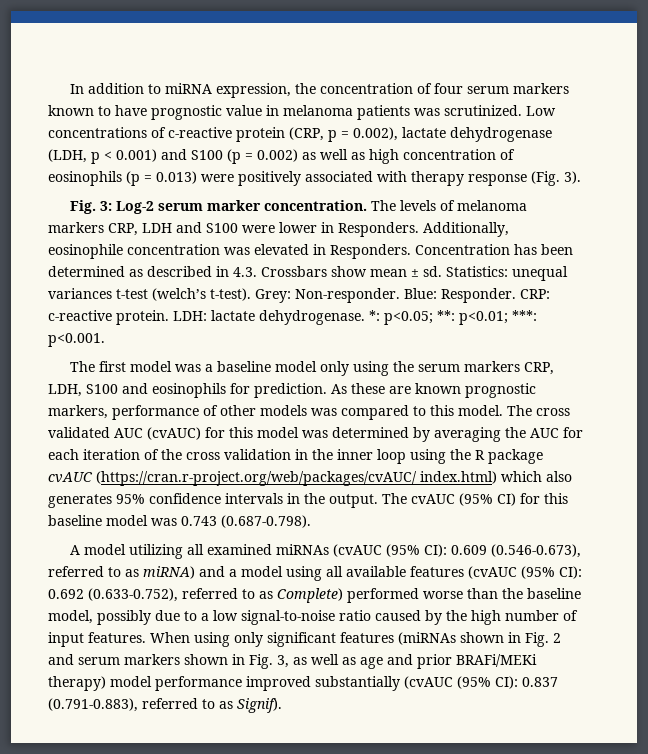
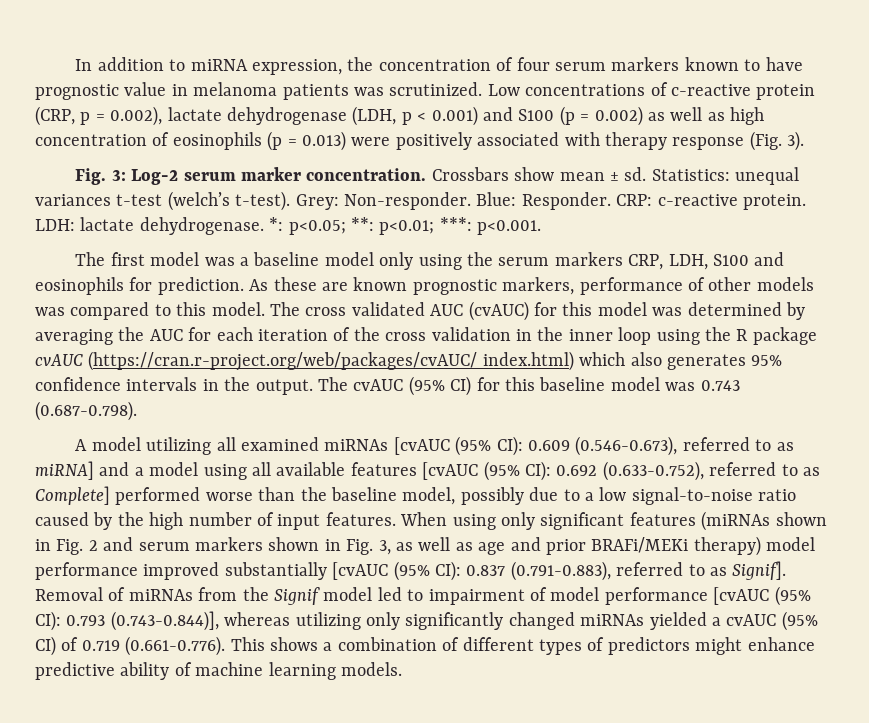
[371,200,528,211] [48,222,509,237] [48,244,573,259] [48,266,257,277] The levels of melanoma markers CRP, LDH and S100 were lower in Responders. Additionally, eosinophile concentration was elevated in Responders. Concentration has been determined as described in 4.3. -> (427, 174) none
[333,544,383,557] (cvAUC -> [393,437,450,455] [cvAUC
[143,566,195,579] miRNA) -> [35,461,94,480] miRNA]
[468,566,517,579] (cvAUC -> [422,462,479,480] [cvAUC
[277,588,343,603] Complete) -> [35,486,110,505] Complete]
[404,676,453,689] (cvAUC -> [332,562,389,580] [cvAUC
[237,698,282,713] Signif). -> [732,561,787,580] [35,586,811,606] [35,611,818,631] [35,636,815,656] [35,662,402,680] Signif]. Removal of miRNAs from the Signif model led to impairment of model performance [cvAUC (95% CI): 0.793 (0.743-0.844)], whereas utilizing only significantly changed miRNAs yielded a cvAUC (95% CI) of 0.719 (0.661-0.776). This shows a combination of different types of predictors might enhance predictive ability of machine learning models.

